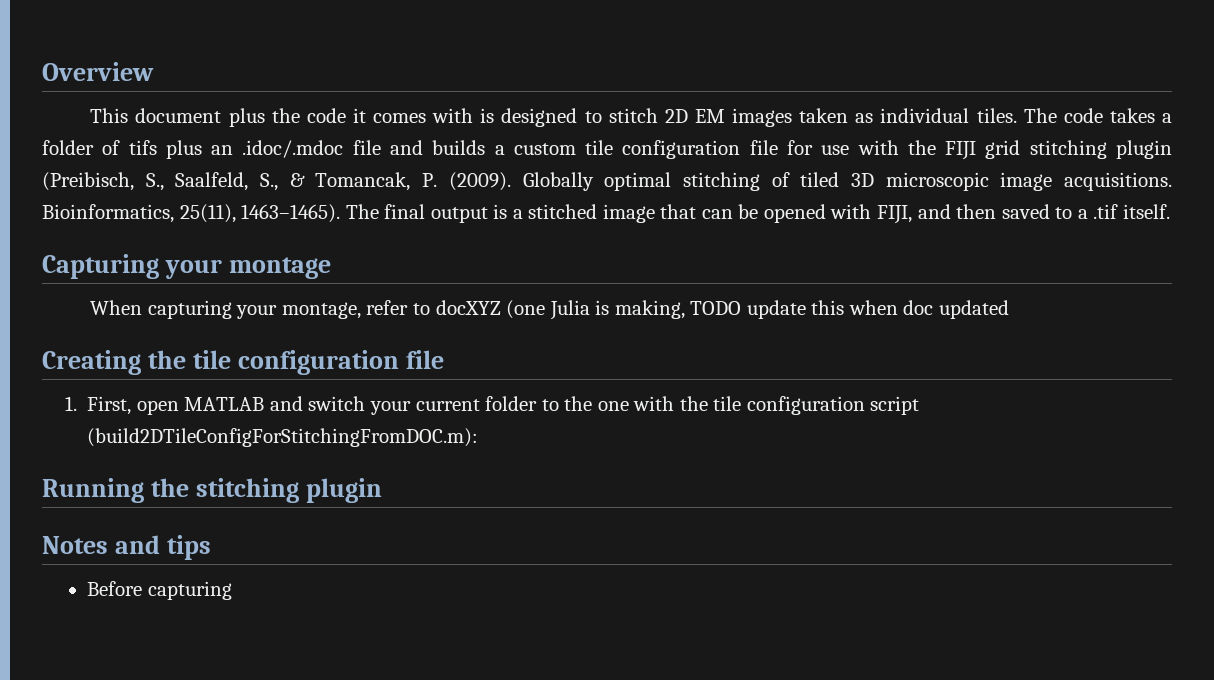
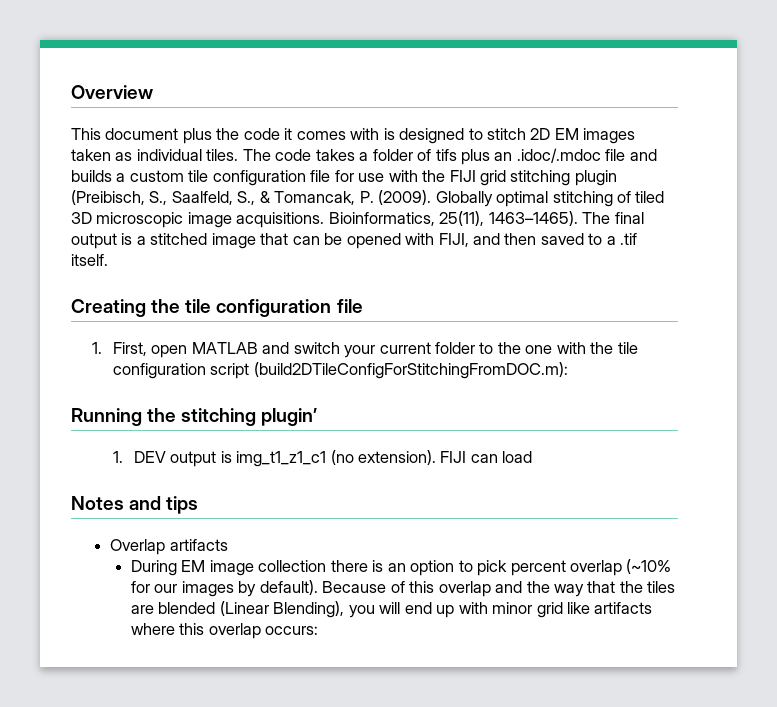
[42,254,332,279] [90,300,1009,320] // Capturing your montage // When capturing your montage, refer to docXYZ (one Julia is making, TODO update this when doc updated -> (108, 260) none
[306,478,383,503] [42,535,212,560] [87,581,232,600] plugin // Notes and tips // Before capturing -> [261,408,318,426] [112,450,533,467] [71,496,199,514] [110,539,228,555] [130,559,672,576] [130,580,676,597] [130,601,653,618] [130,623,319,639] plugin’ // 1. DEV output is img_t1_z1_c1 (no extension). FIJI can load // Notes and tips // Overlap artifacts // During EM image collection there is an option to pick percent overlap (~10% for our images by default). Because of this overlap and the way that the tiles are blended (Linear Blending), you will end up with minor grid like artifacts where this overlap occurs:

